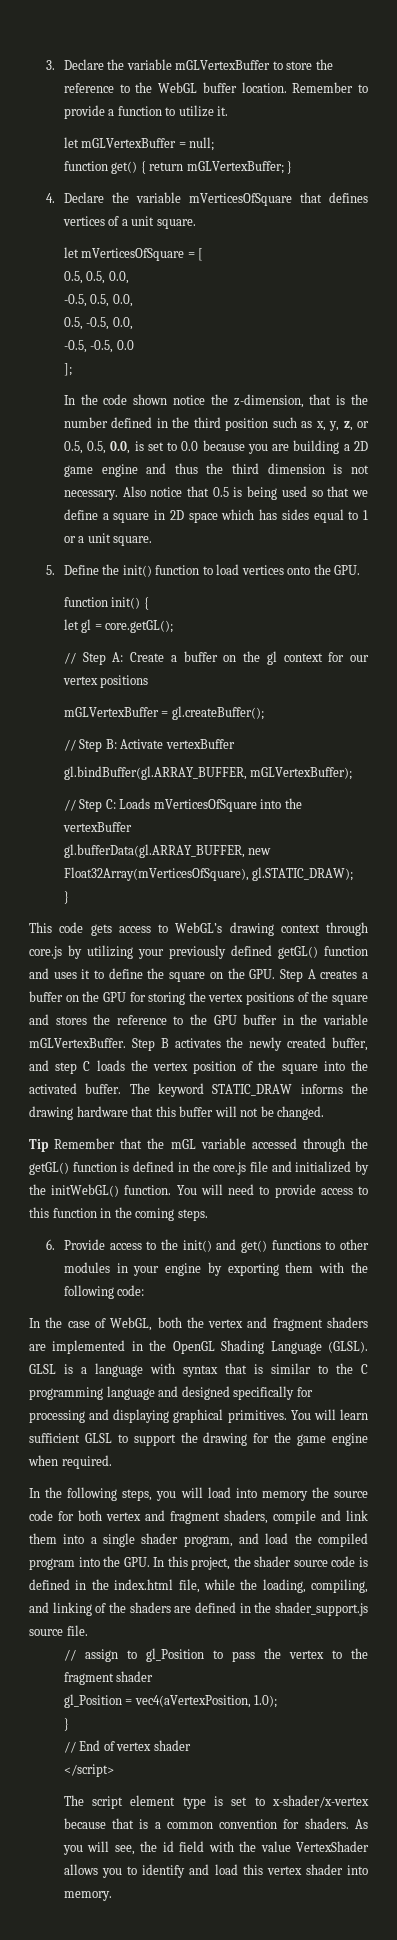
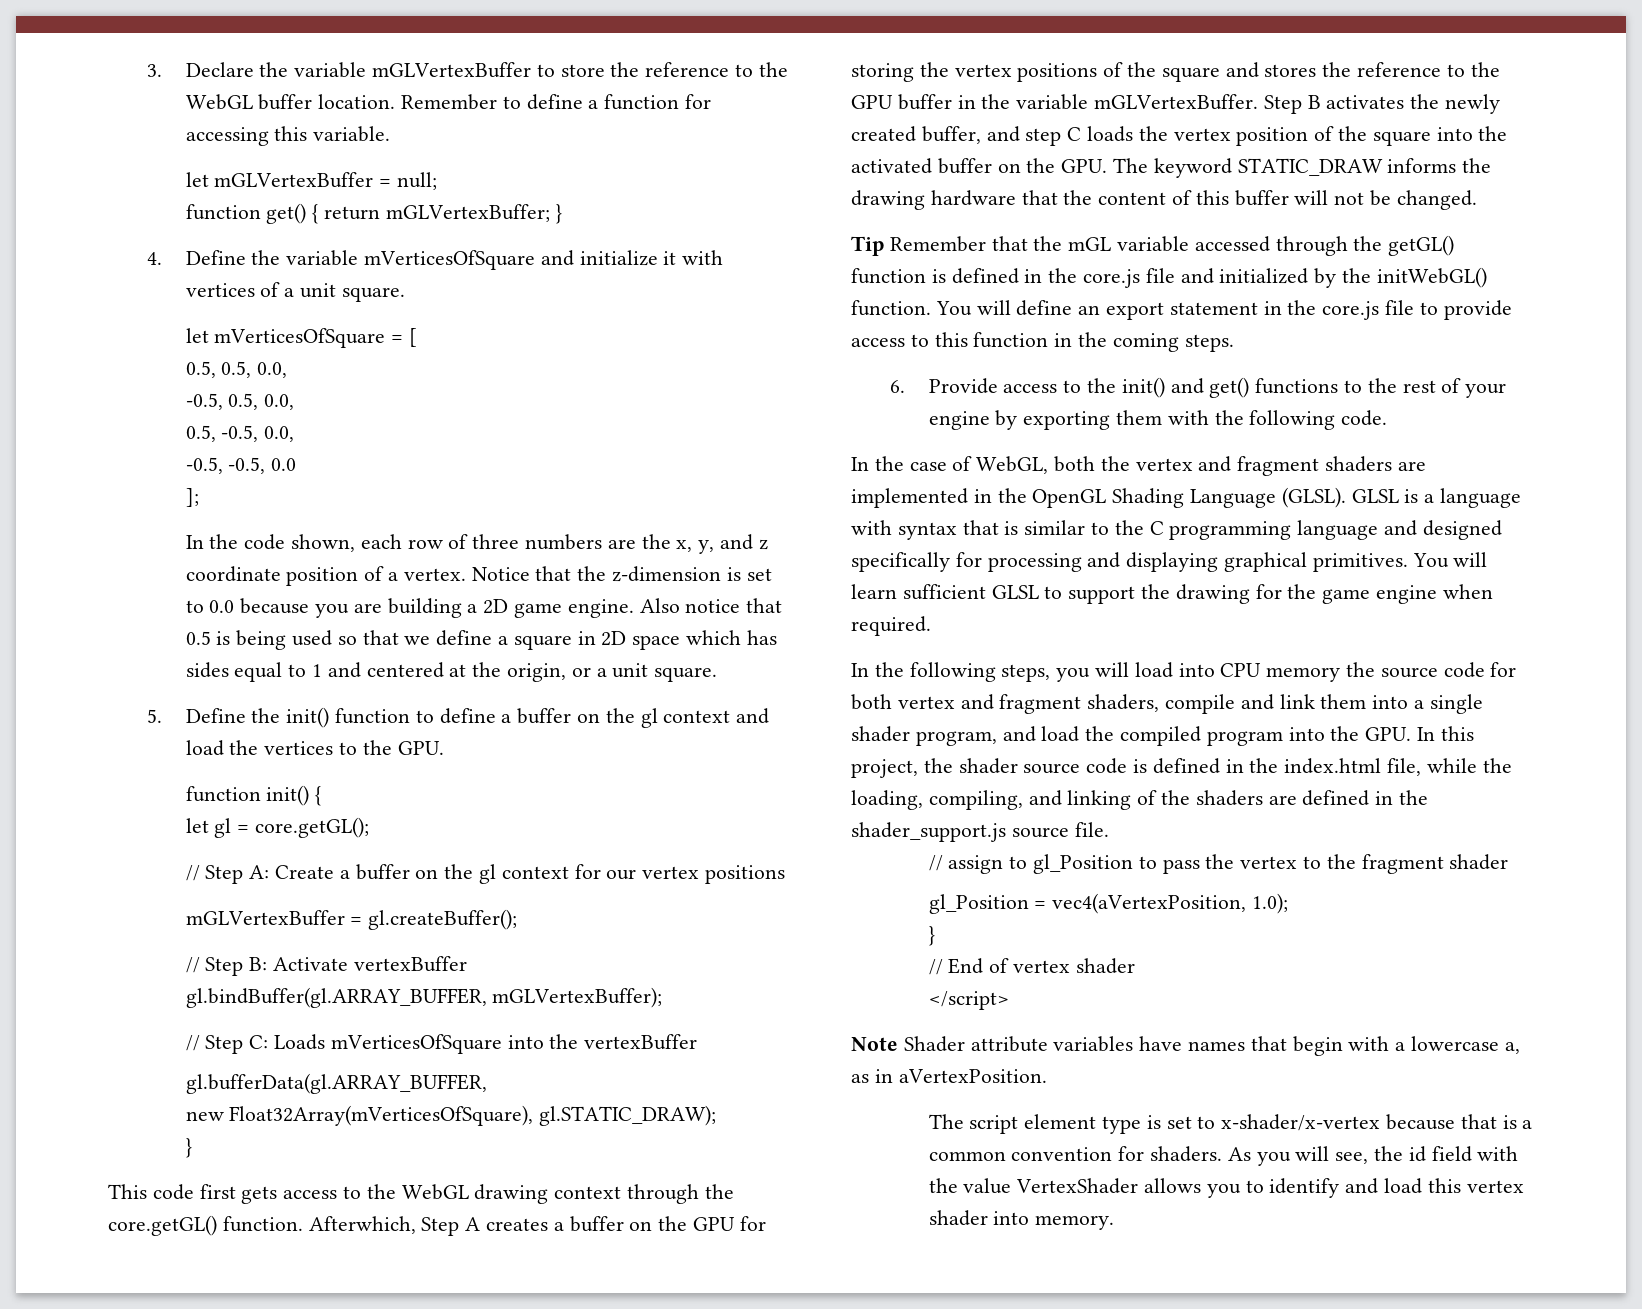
[63,105,105,119] provide -> [526,94,583,110] define
[165,105,229,117] to utilize it. -> [685,94,712,109] [185,126,391,146] for accessing this variable.
[63,192,104,203] Declare -> [185,250,246,265] Define
[299,192,368,203] that defines -> [540,250,724,266] and initialize it with
[133,394,369,408] [63,417,370,431] [63,441,131,454] shown notice the z-dimension, that is the number defined in the third position such as x, y, z, or 0.5, 0.5, 0.0, -> [291,534,768,554] [185,566,722,586] shown, each row of three numbers are the x, y, and z coordinate position of a vertex. Notice that the z-dimension
[101,463,370,477] [63,490,118,500] engine and thus the third dimension is not necessary. -> [567,599,634,618] engine.
(368, 515) none -> [327,662,567,682] and centered at the origin,
[216,564,311,575] load vertices onto -> [439,708,770,728] [185,740,358,756] define a buffer on the gl context and load the vertices to
(245, 851) none -> (487, 1083) //
(84, 927) none -> [199,1184,236,1199] first
[175,922,223,933] WebGL’s -> [366,1184,469,1200] the WebGL
[29,945,368,959] [29,968,276,982] core.js by utilizing your previously defined getGL() function and uses it to define the square on the GPU. -> [704,1184,734,1199] [108,1215,416,1236] the core.getGL() function. Afterwhich,
[85,1083,122,1094] buffer. -> [937,158,1108,174] buffer on the GPU.
(154, 1111) none -> [1063,190,1193,205] the content of
[228,1184,255,1195] need -> [1016,300,1415,320] define an export statement in the core.js file
[340,1239,369,1250] [63,1262,128,1273] other modules in -> [1367,378,1462,393] the rest of
[117,1285,145,1296] code: -> [1341,410,1388,426] code.
(257, 1493) none -> [1220,663,1262,677] CPU
(114, 1770) none -> [851,1036,1520,1056] [851,1069,1047,1083] // Note Shader attribute variables have names that begin with a lowercase a, as in aVertexPosition.

